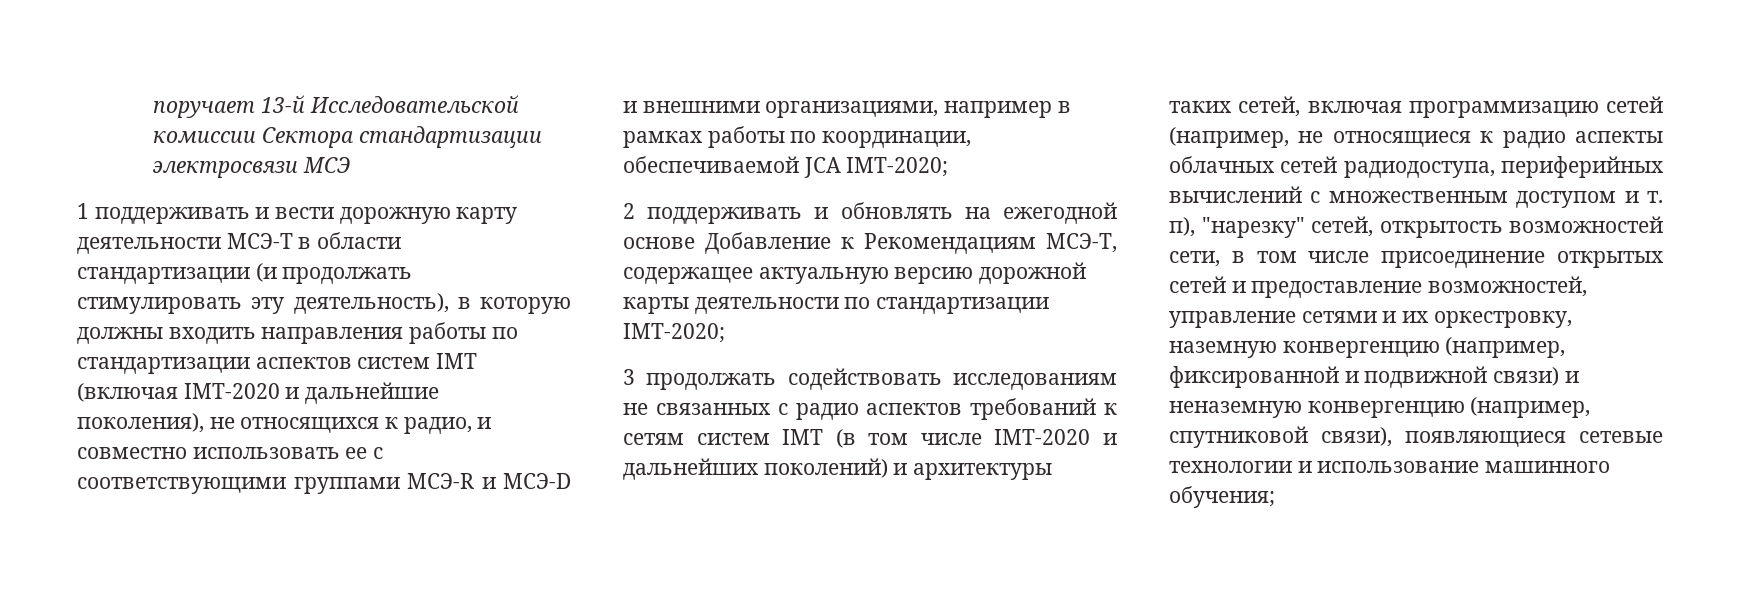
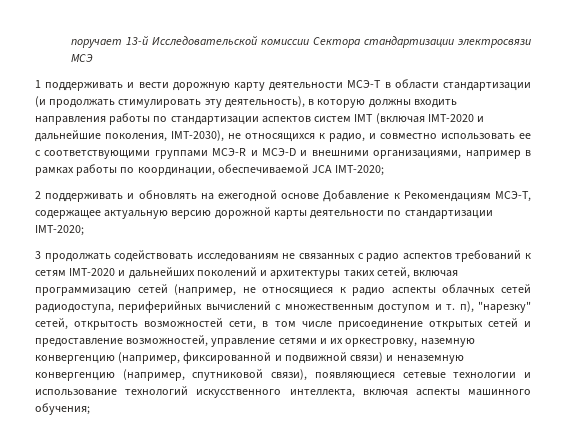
[77,413,204,433] поколения), -> [105,130,224,142] поколения, IMT-2030),
[696,429,982,448] систем IMT (в том числе -> (66, 273) none
[763,458,888,478] поколений) -> [196,267,257,277] поколений
(1480, 467) none -> [125,386,460,398] технологий искусственного интеллекта, включая аспекты

